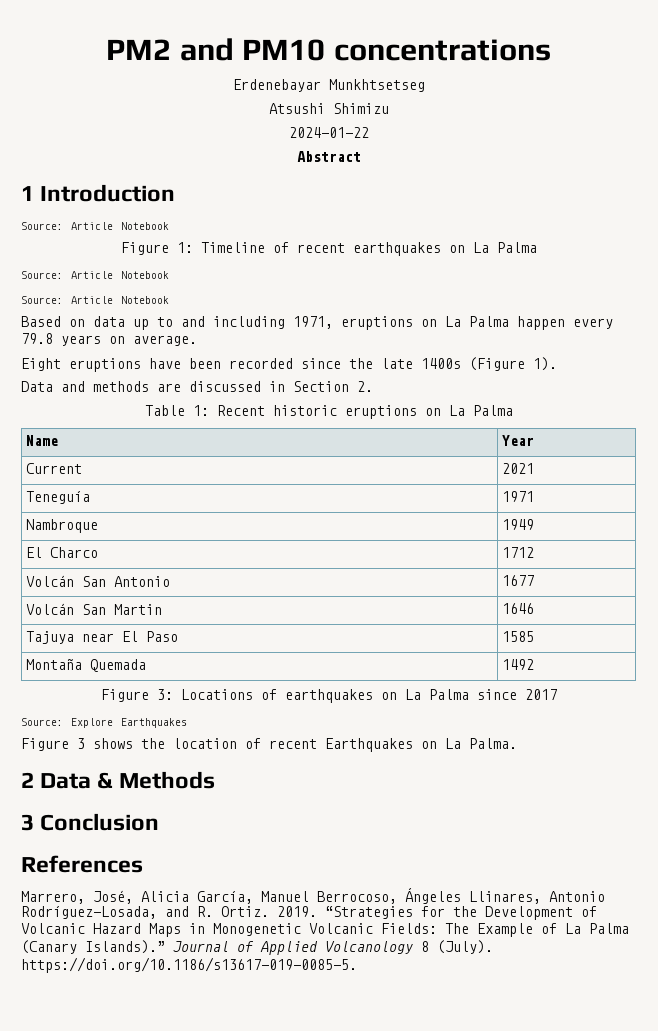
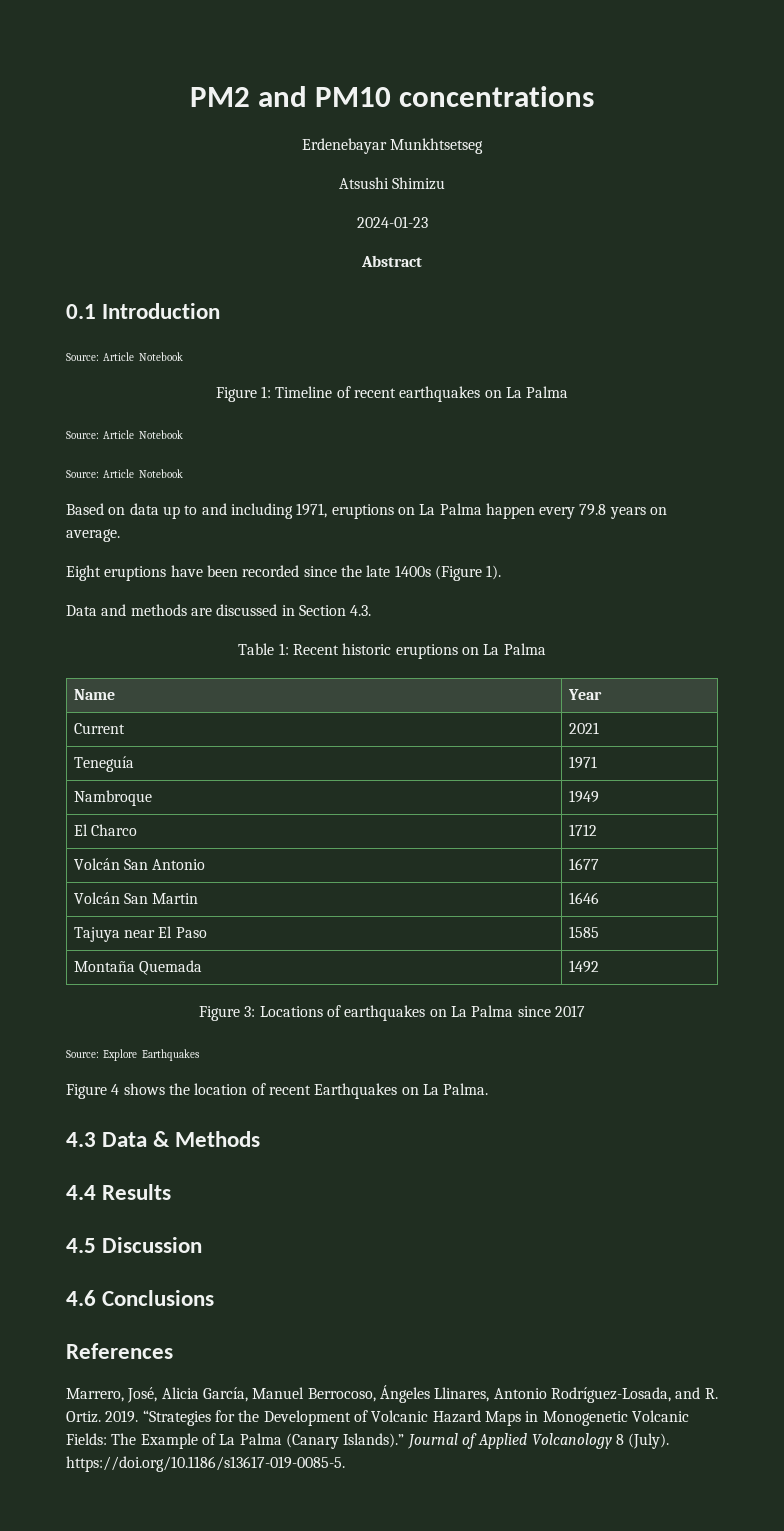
[288,127,369,138] 2024-01-22 -> [356,216,428,228] 2024-01-23
[21,186,34,201] 1 -> [66,304,96,319] 0.1
[357,381,373,392] 2. -> [350,605,372,616] 4.3.
[77,738,85,749] 3 -> [111,1084,120,1095] 4
[21,772,34,788] 2 -> [66,1132,96,1147] 4.3
[21,813,160,831] 3 Conclusion -> [66,1184,172,1200] [66,1237,203,1253] [66,1290,215,1306] 4.4 Results // 4.5 Discussion // 4.6 Conclusions

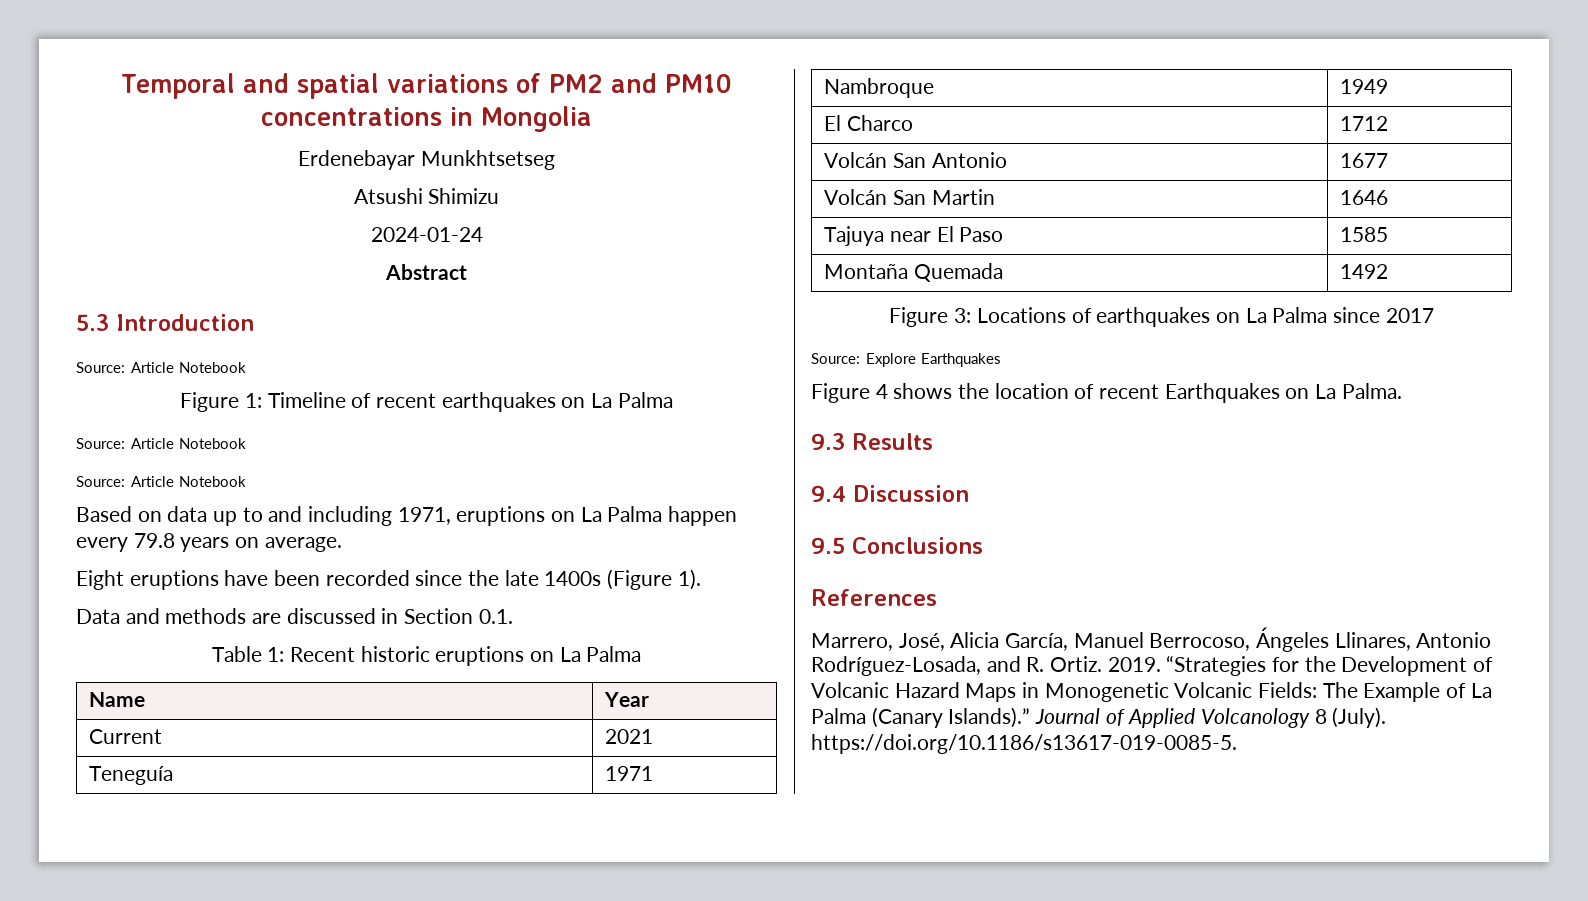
(189, 97) none -> [120,73,542,99] Temporal and spatial variations of
(595, 96) none -> [450,106,592,132] in Mongolia
[356,216,428,228] 2024-01-23 -> [370,227,483,242] 2024-01-24
[66,304,96,319] 0.1 -> [76,314,109,331] 5.3
[350,605,372,616] 4.3. -> [478,609,513,624] 0.1.
[66,1131,261,1147] [66,1185,96,1200] 4.3 Data & Methods // 4.4 -> [811,433,845,450] 9.3
[66,1238,96,1253] 4.5 -> [811,485,846,502] 9.4
[66,1290,96,1306] 4.6 -> [811,537,845,554] 9.5

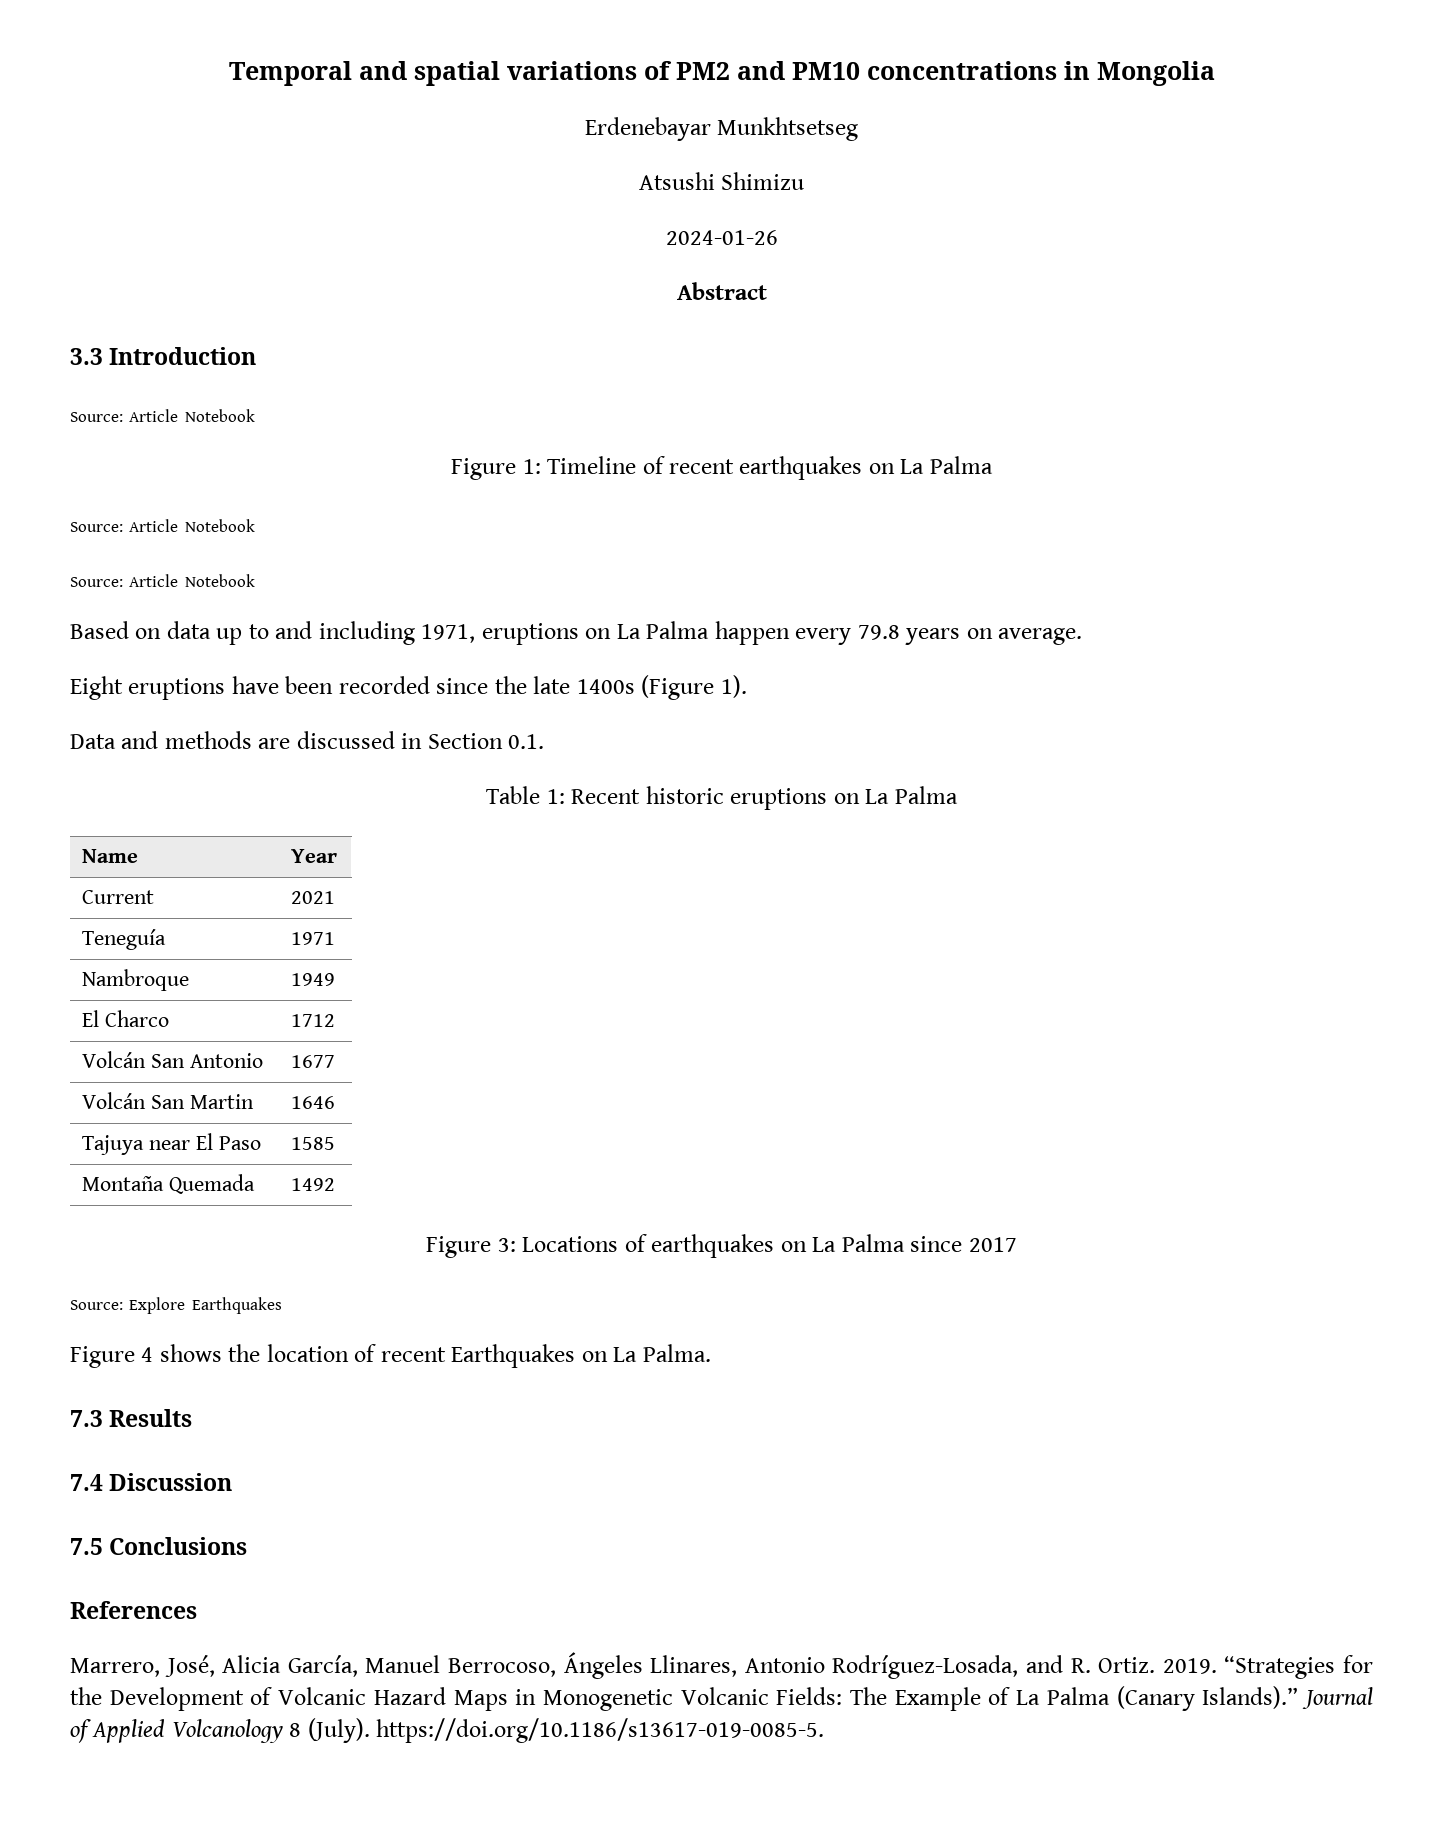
[370,227,483,242] 2024-01-24 -> [665,230,778,245] 2024-01-26
[76,314,109,331] 5.3 -> [70,348,103,365] 3.3
[811,433,845,450] 9.3 -> [70,1410,103,1427] 7.3
[811,485,846,502] 9.4 -> [70,1474,103,1491] 7.4
[811,537,845,554] 9.5 -> [70,1538,103,1555] 7.5

